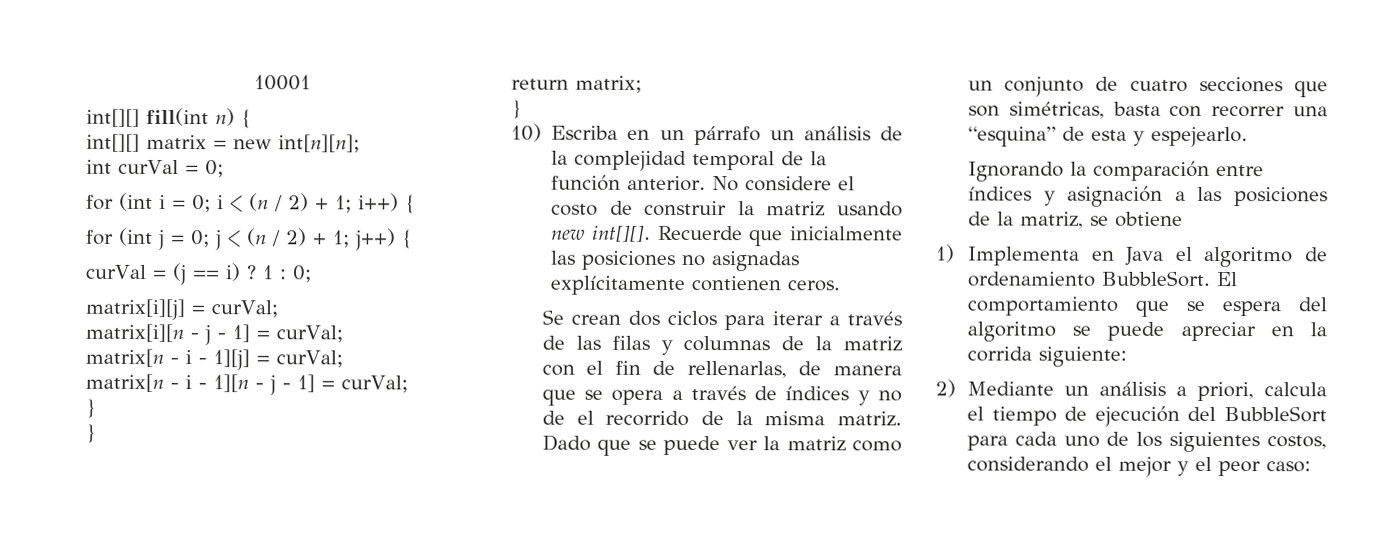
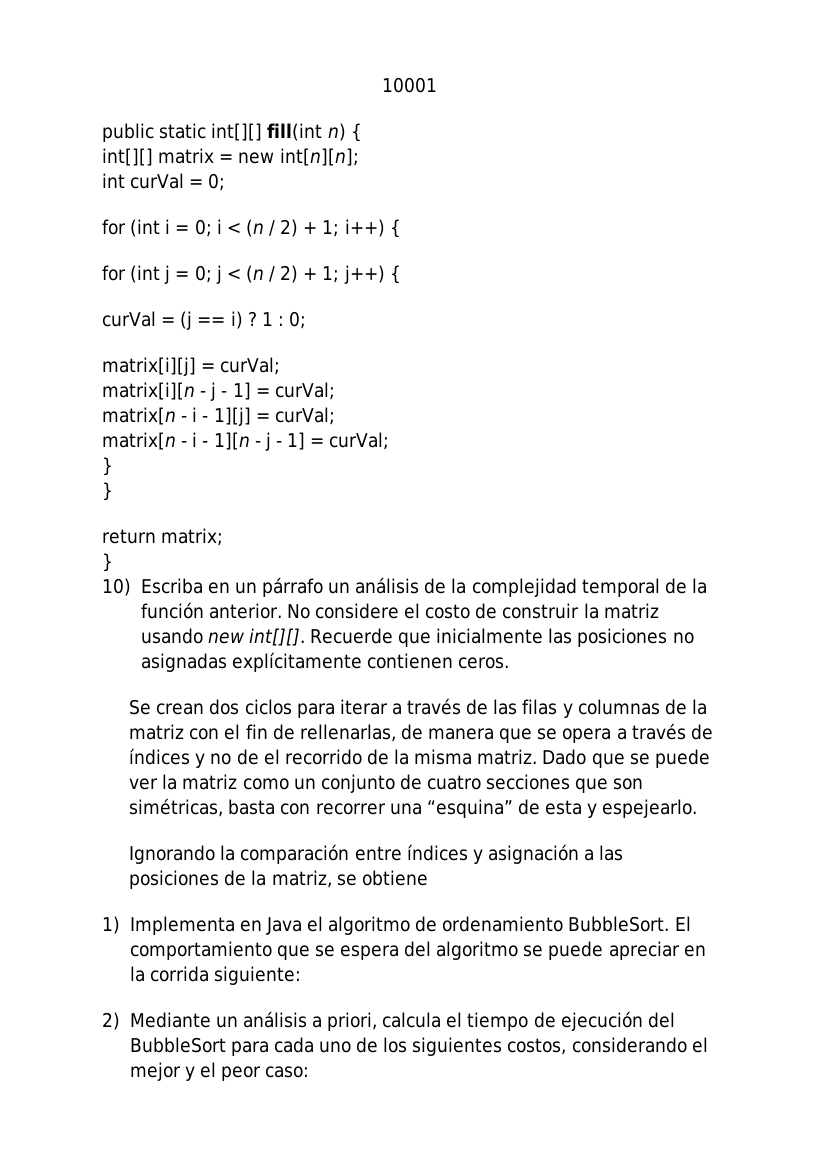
(311, 83) none -> [102,123,207,142] public static

